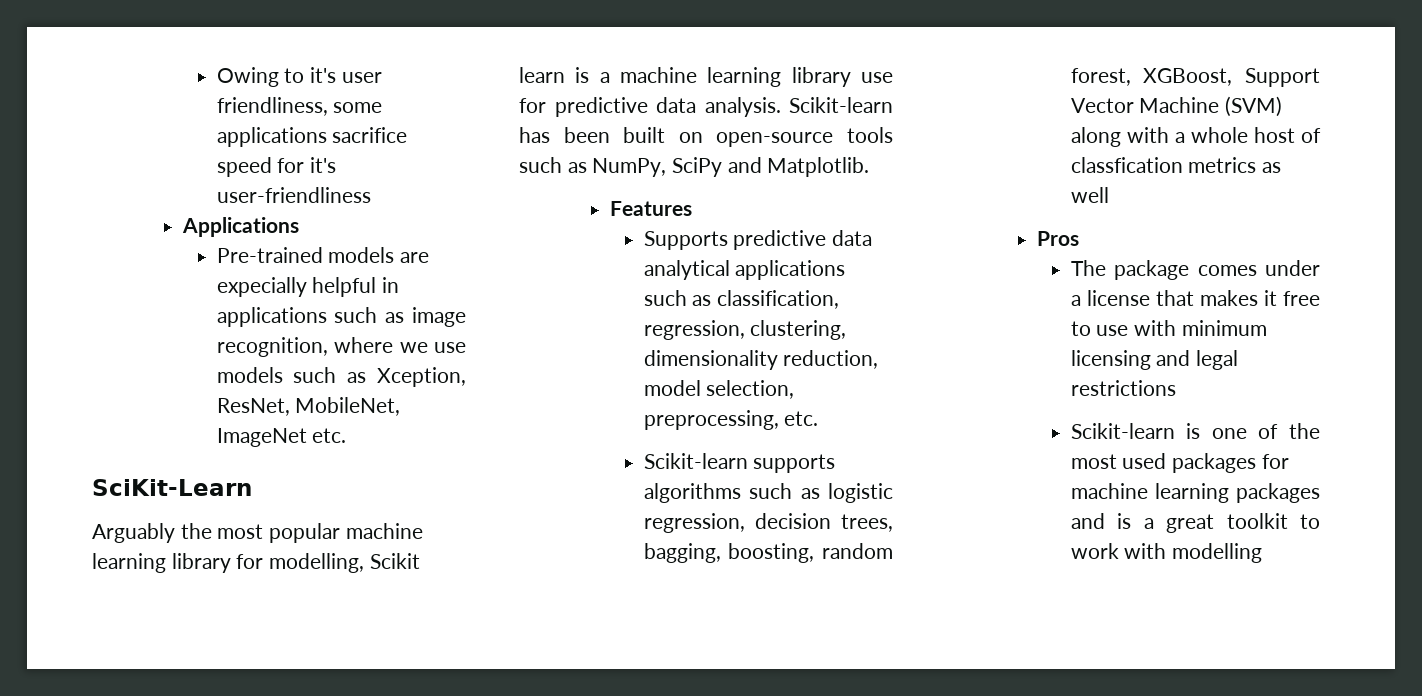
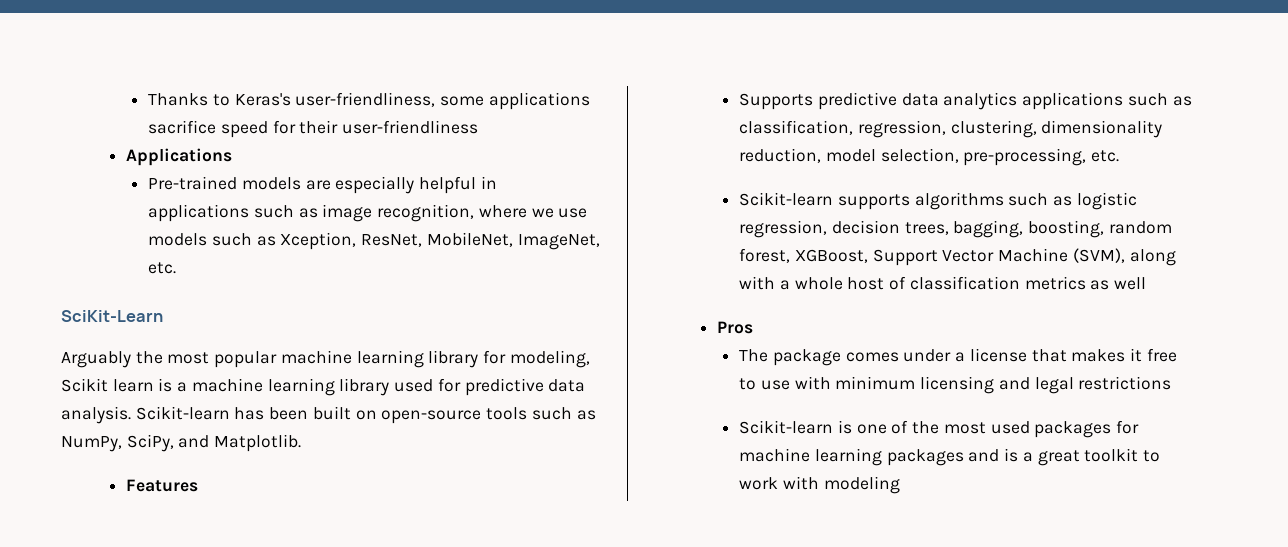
[216,67,382,87] [216,97,328,116] Owing to it's user friendliness, -> [148,92,436,107] Thanks to Keras's user-friendliness,
[309,157,336,173] it's -> [299,120,339,134] their
[216,277,307,297] expecially -> [335,176,415,194] especially
[216,428,307,447] ImageNet -> [517,234,600,250] ImageNet,
[269,553,365,573] modelling, -> [509,350,590,368] modeling,
[861,72,893,83] use -> [394,379,434,392] used
[672,157,723,177] SciPy -> [126,434,174,452] SciPy,
[643,260,730,280] analytical -> [943,92,1018,110] analytics
[643,410,779,430] preprocessing, -> [963,148,1087,166] pre-processing,
[1224,96,1282,117] (SVM) -> [1072,248,1125,263] (SVM),
[1070,157,1183,173] classfication -> [909,276,1020,290] classification
[1171,543,1262,563] modelling -> [823,476,900,494] modeling

